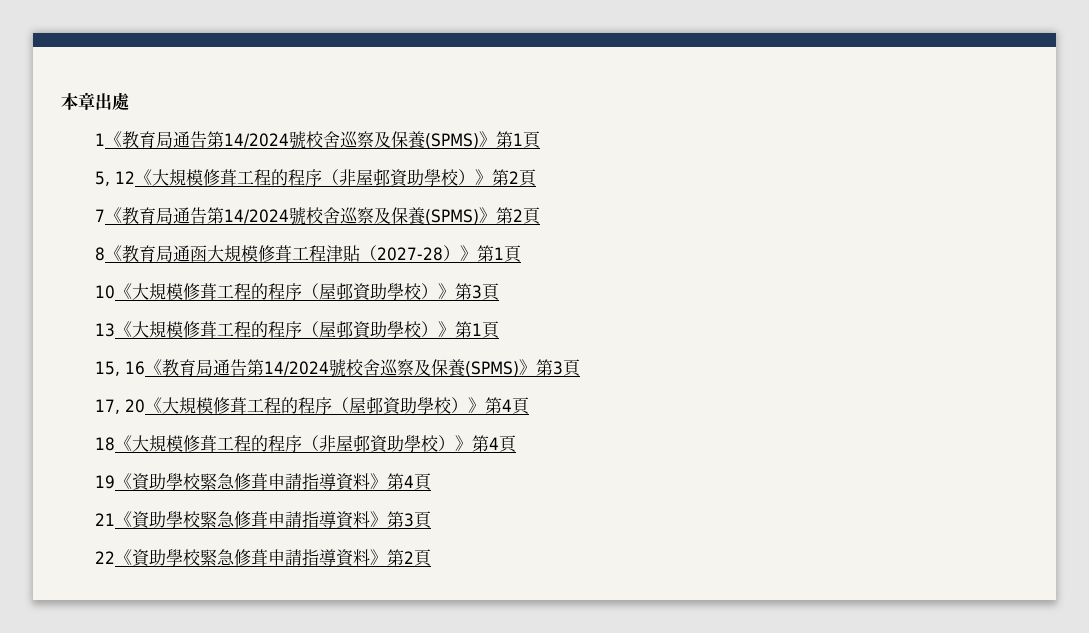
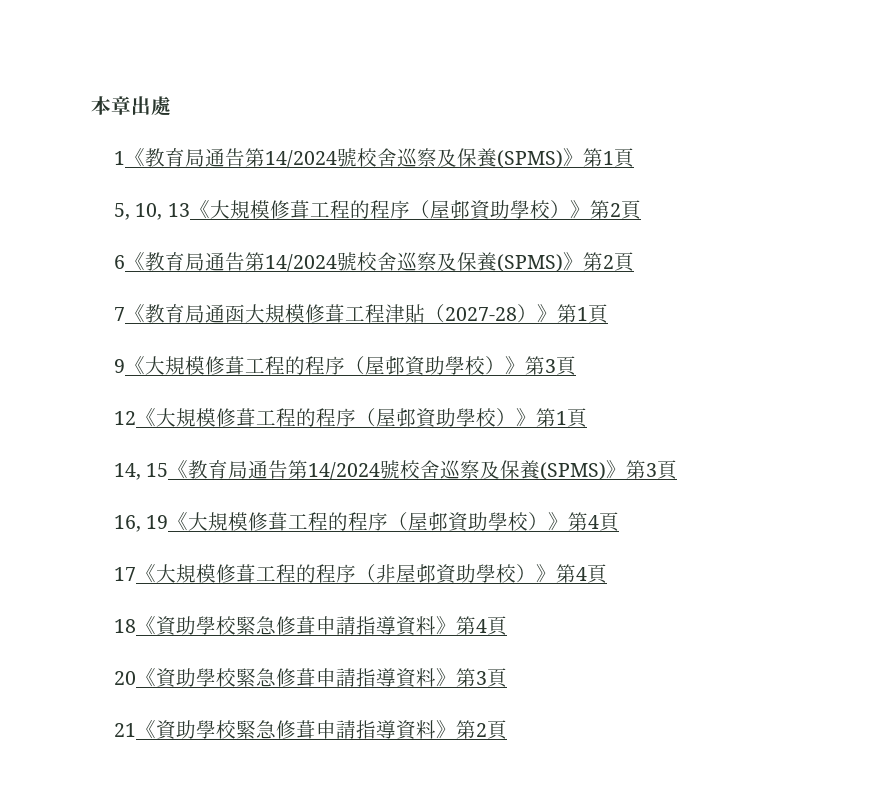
[114,169,356,186] 12《大規模修葺工程的程序（非 -> [135,200,430,220] 10, 13《大規模修葺工程的程序（
[94,209,105,222] 7 -> [114,255,126,269] 6
[94,247,105,261] 8 -> [114,307,126,321] 7
[94,285,115,299] 10 -> [114,359,126,373] 9
[94,323,115,337] 13 -> [114,411,137,425] 12
[94,361,145,376] 15, 16 -> [114,463,169,480] 14, 15
[94,399,145,414] 17, 20 -> [114,515,169,532] 16, 19
[94,437,115,451] 18 -> [114,567,137,581] 17
[94,475,115,489] 19 -> [114,619,137,633] 18
[94,513,115,526] 21 -> [114,671,137,685] 20
[94,551,115,564] 22 -> [114,723,137,737] 21

